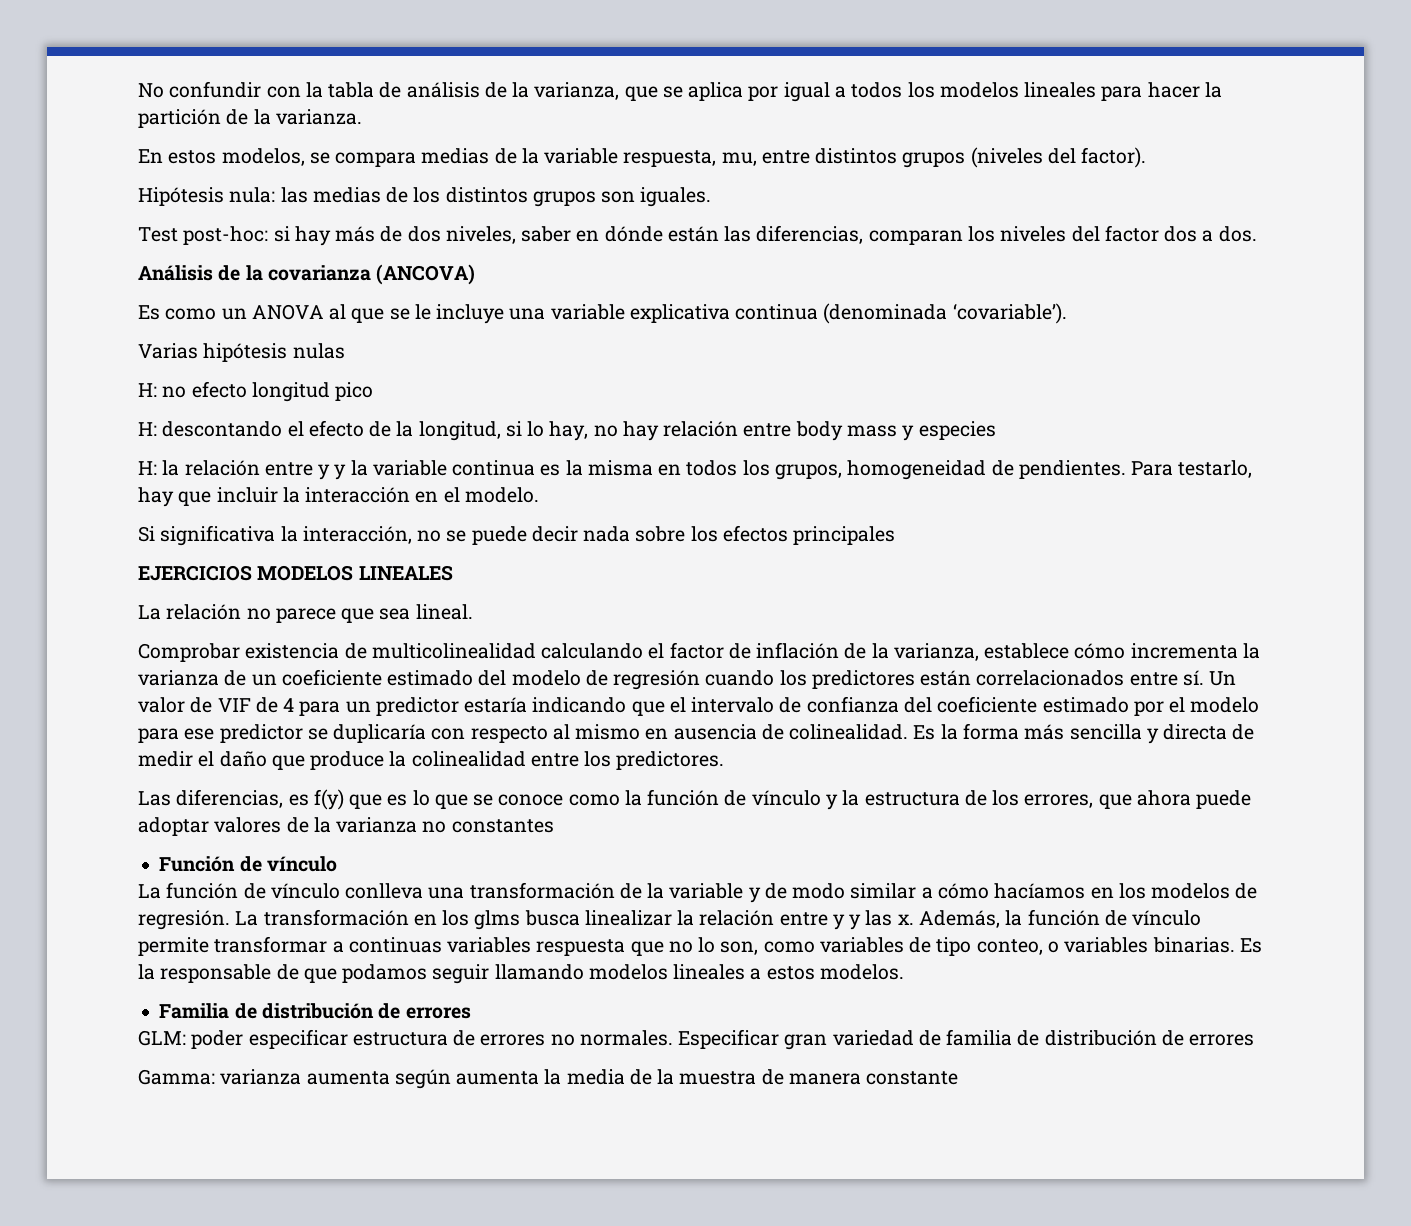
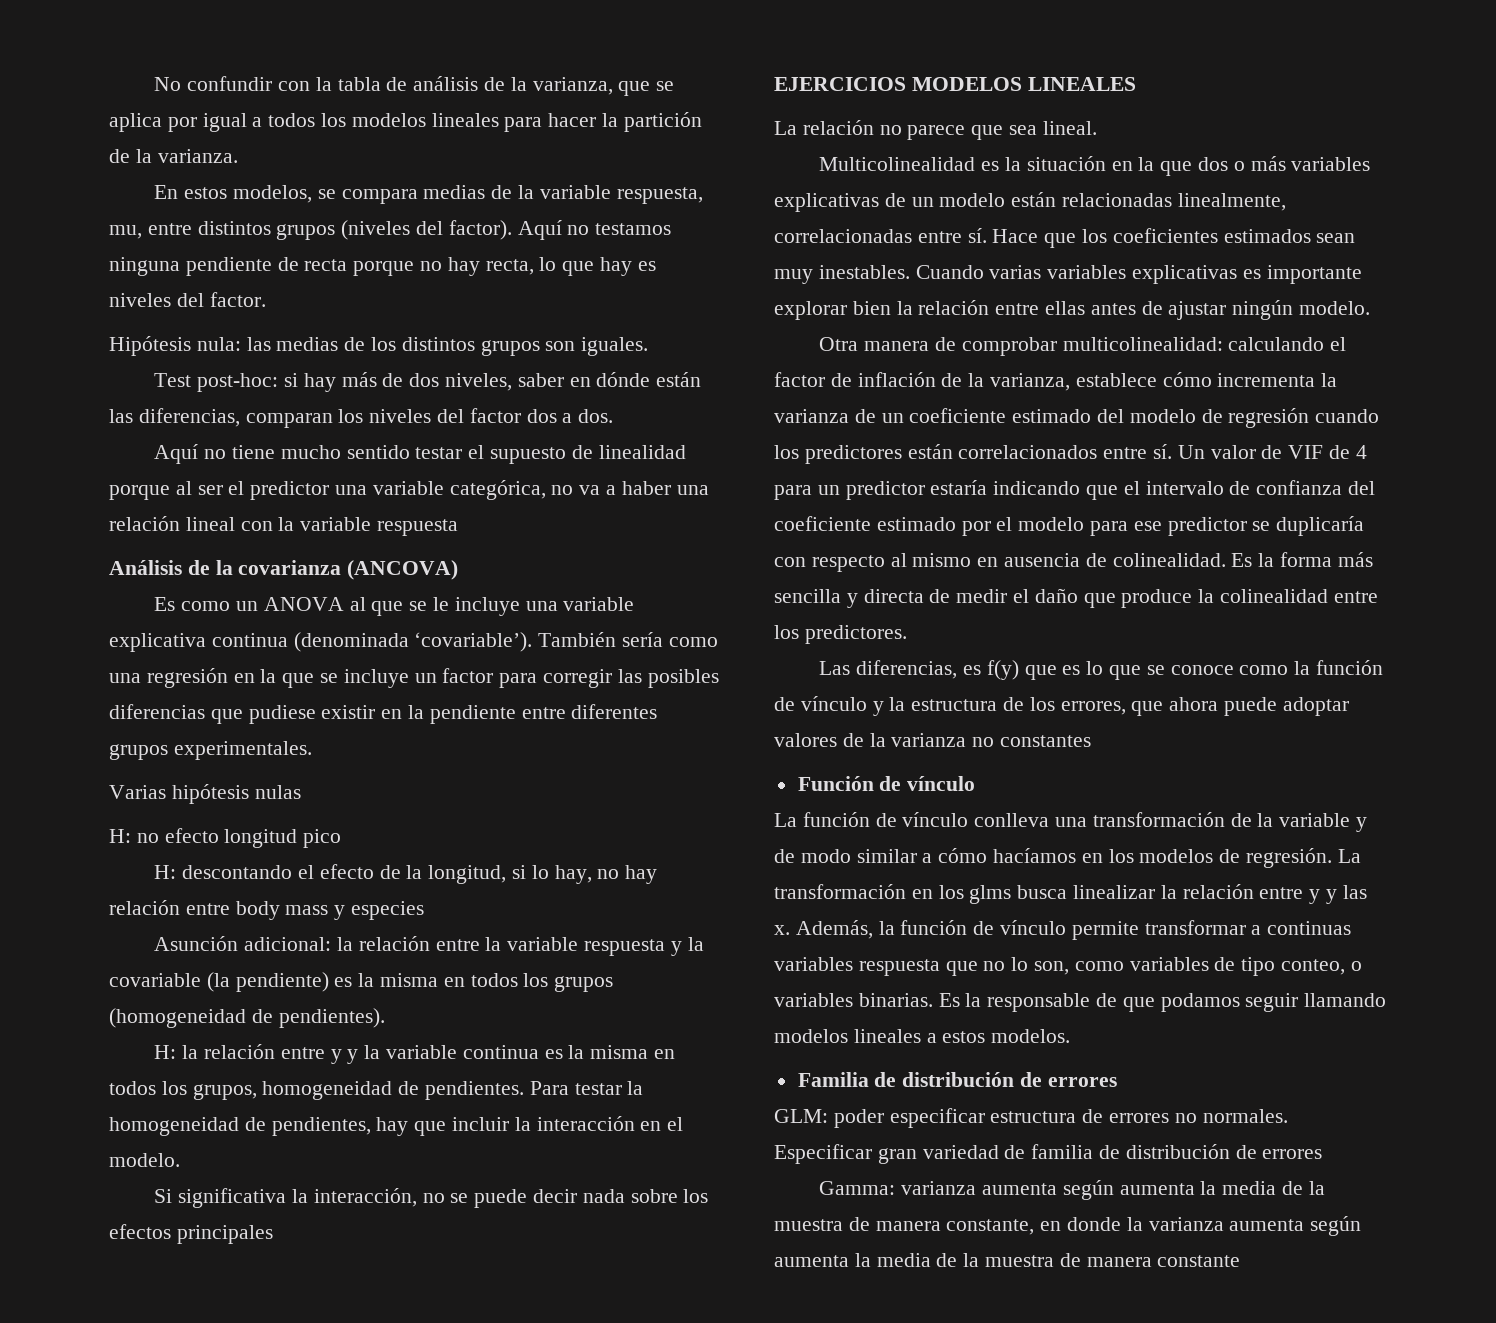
(1147, 157) none -> [517,220,672,240] [109,257,656,276] [109,292,266,307] Aquí no testamos ninguna pendiente de recta porque no hay recta, lo que hay es niveles del factor.
(1257, 234) none -> [154,444,686,464] [109,480,709,500] [109,516,459,536] // Aquí no tiene mucho sentido testar el supuesto de linealidad porque al ser el predictor una variable categórica, no va a haber una relación lineal con la variable respuesta
(1067, 313) none -> [538,632,718,647] [109,668,719,688] [109,704,658,724] [109,741,312,760] También sería como una regresión en la que se incluye un factor para corregir las posibles diferencias que pudiese existir en la pendiente entre diferentes grupos experimentales.
(996, 430) none -> [154,936,704,956] [109,972,614,992] [109,1008,385,1028] // Asunción adicional: la relación entre la variable respuesta y la covariable (la pendiente) es la misma en todos los grupos (homogeneidad de pendientes).
[1178,460,1253,478] testarlo, -> [574,1081,644,1095] [109,1117,371,1136] testar la homogeneidad de pendientes,
[138,643,536,662] Comprobar existencia de multicolinealidad -> [819,156,1371,176] [774,192,1286,212] [774,228,1356,248] [774,265,1362,284] [774,300,1371,320] [819,337,1223,356] Multicolinealidad es la situación en la que dos o más variables explicativas de un modelo están relacionadas linealmente, correlacionadas entre sí. Hace que los coeficientes estimados sean muy inestables. Cuando varias variables explicativas es importante explorar bien la relación entre ellas antes de ajustar ningún modelo. // Otra manera de comprobar multicolinealidad:
(861, 1079) none -> [946,1216,1362,1236] [774,1253,1152,1267] constante, en donde la varianza aumenta según aumenta la media de la muestra de manera

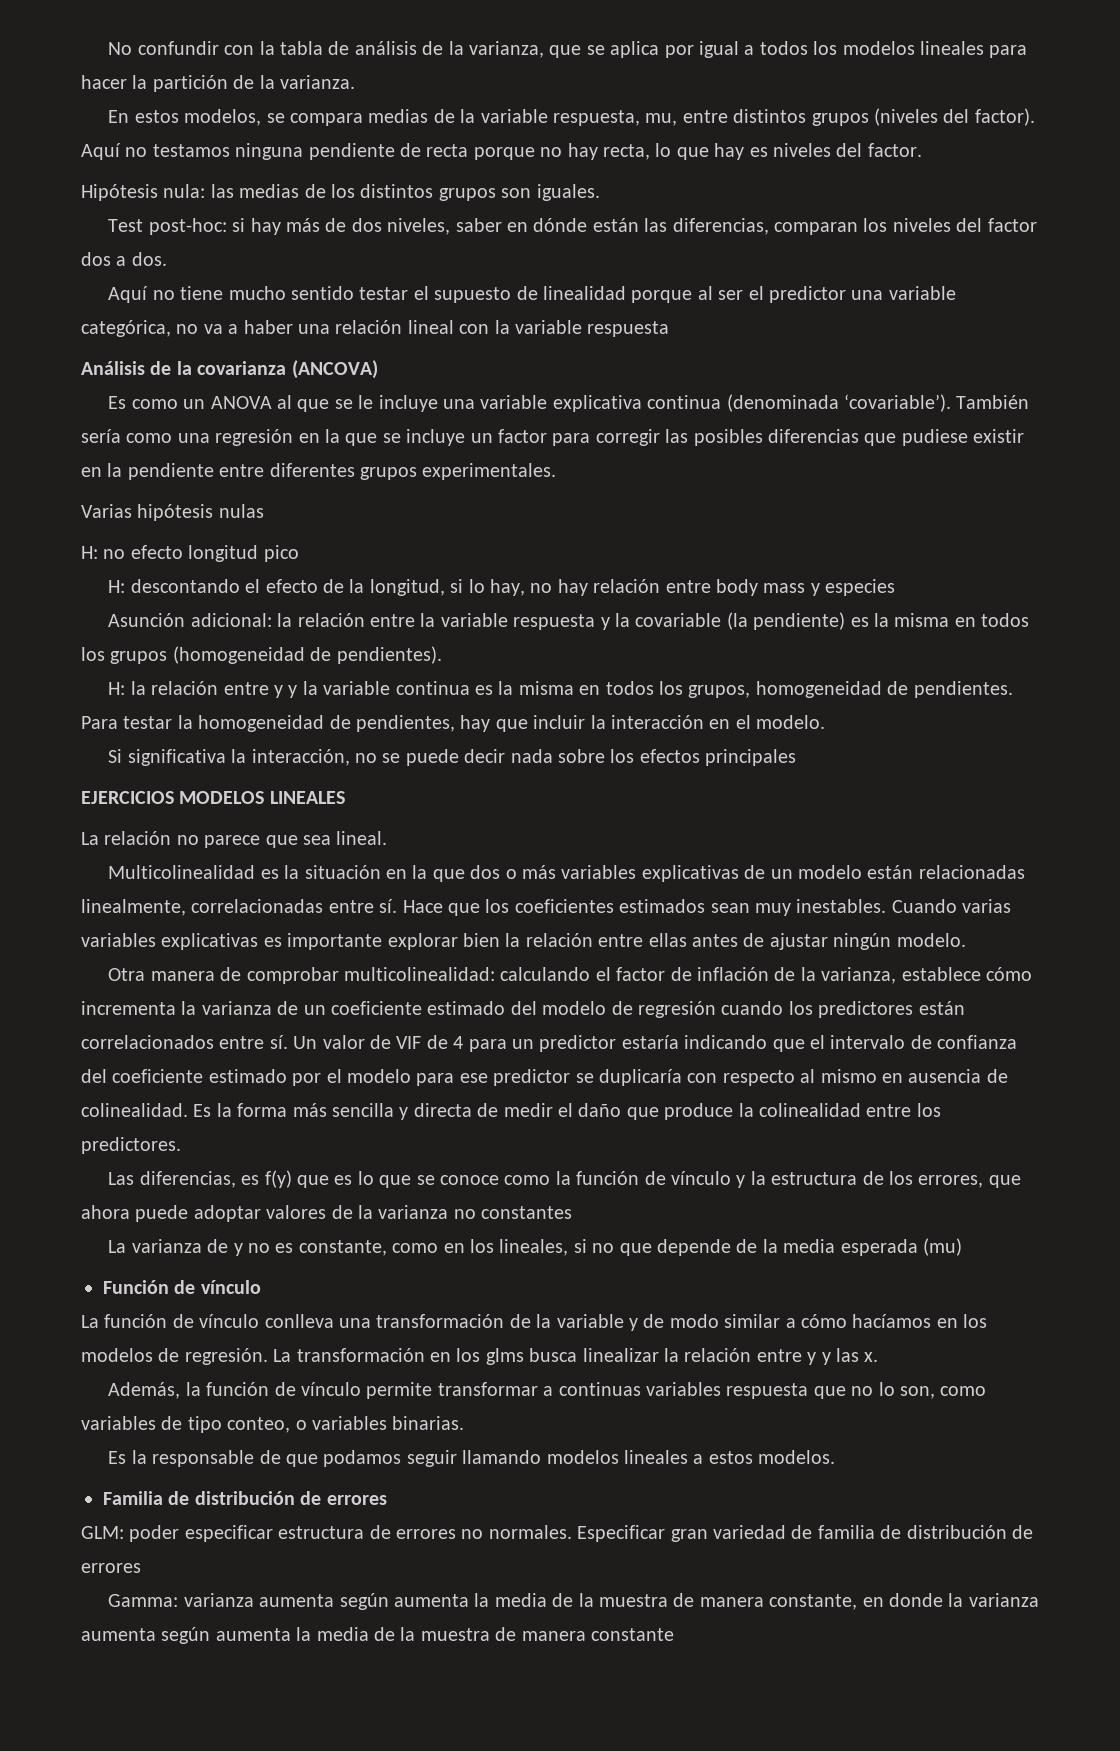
(1092, 741) none -> [108,1238,963,1256] // La varianza de y no es constante, como en los lineales, si no que depende de la media esperada (mu)
(790, 930) none -> (879, 1357) //
(933, 1000) none -> (465, 1423) //

